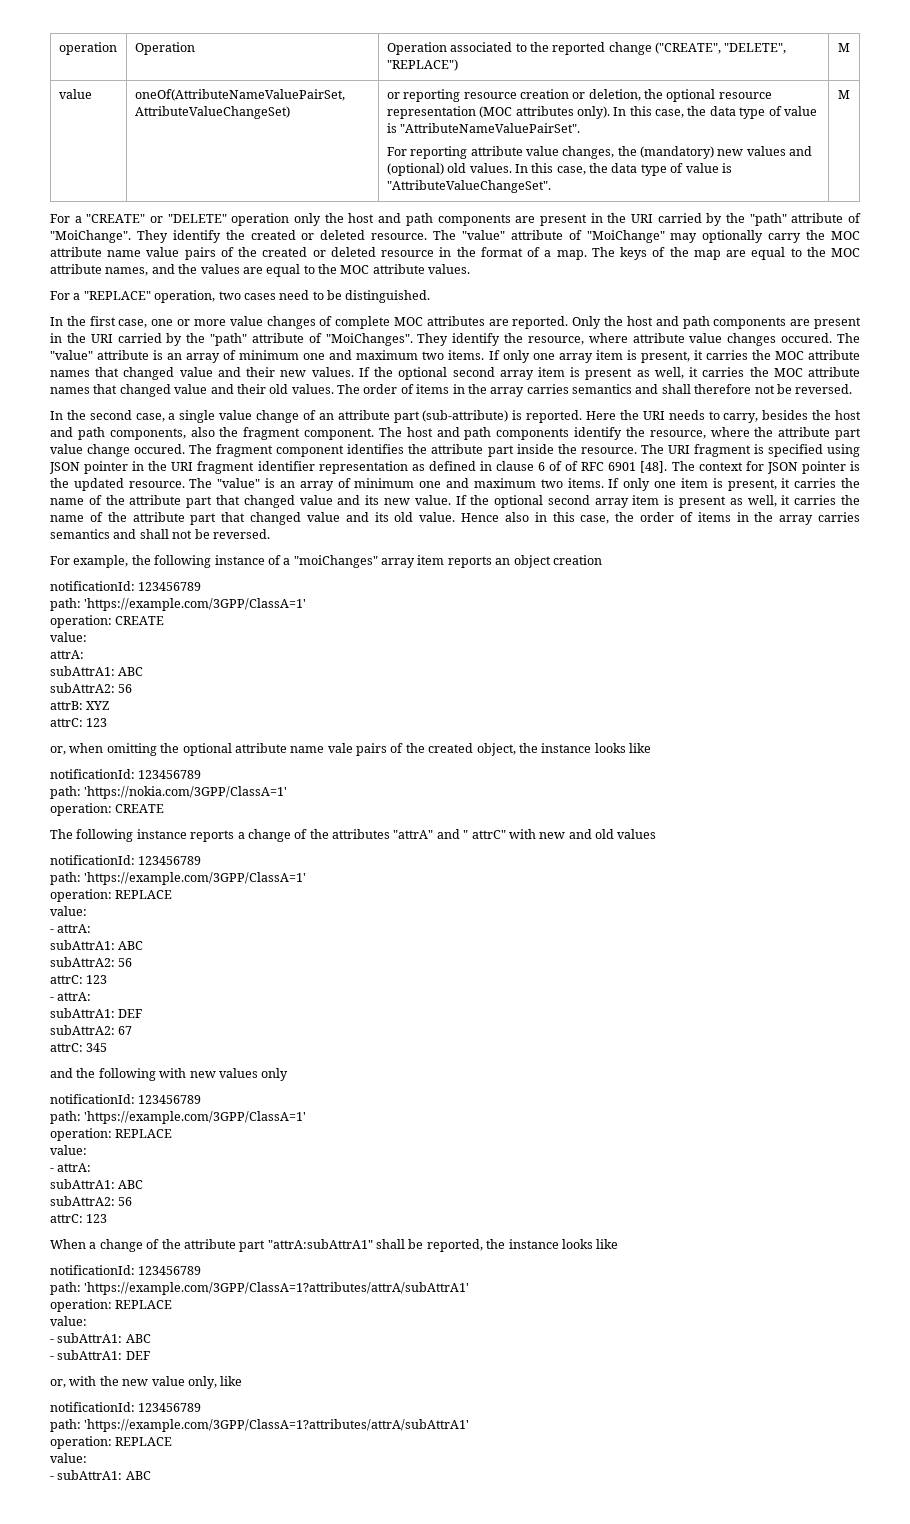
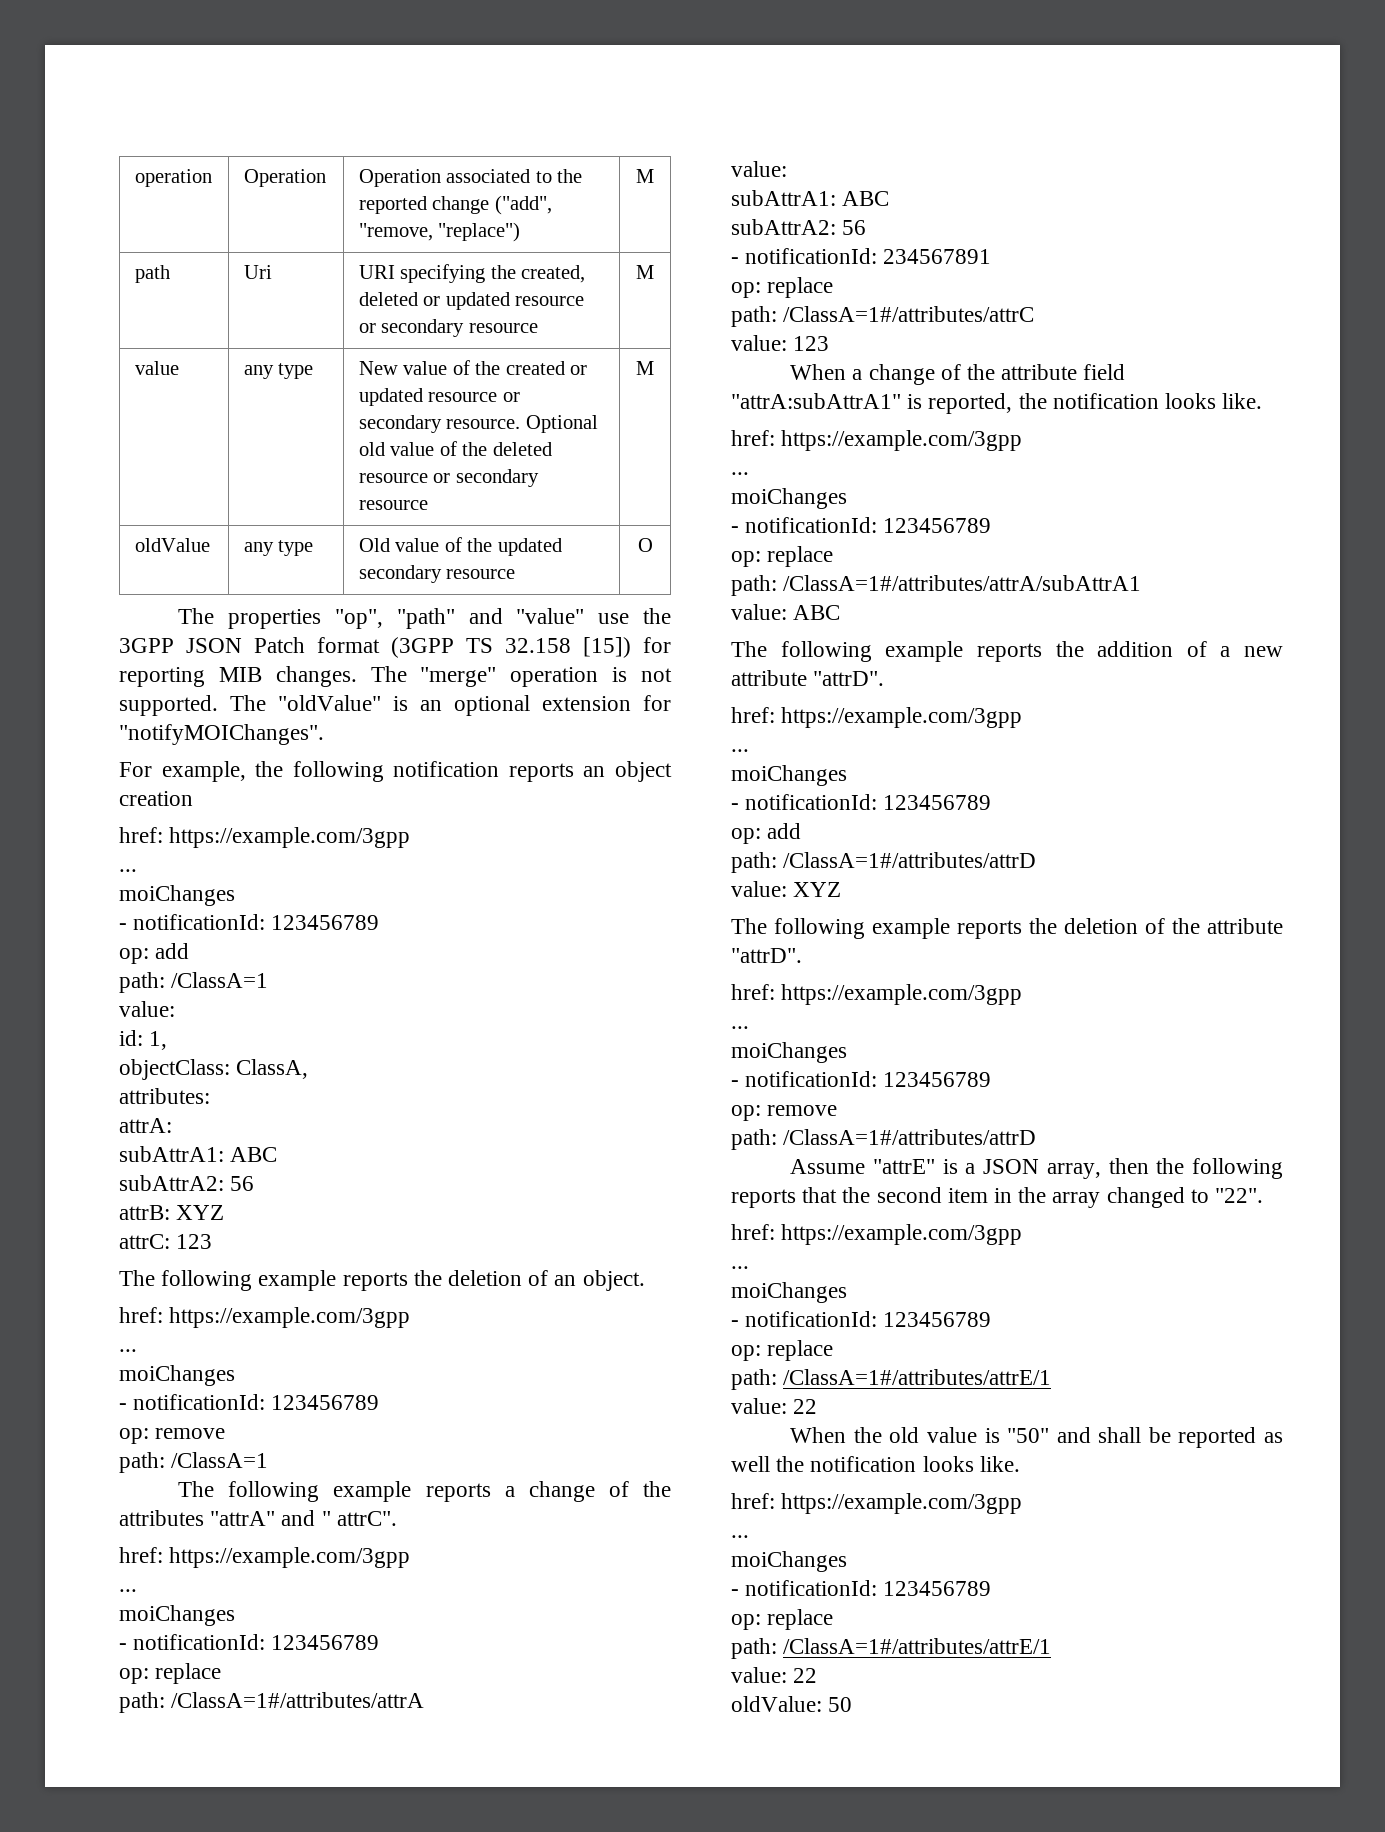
[655,42,787,54] [386,59,458,71] [838,43,850,52] [58,89,92,99] [134,89,345,101] [134,106,290,119] [386,89,772,102] [386,106,817,119] [386,123,581,133] [386,146,813,159] [386,163,732,176] [386,180,551,193] [838,90,850,99] [50,213,861,226] [50,230,860,243] [50,247,861,260] [50,264,471,277] [50,290,431,303] [50,316,862,329] [50,333,861,346] [50,350,861,363] [50,367,861,380] [50,384,853,397] [50,410,861,423] [50,427,862,440] [50,444,860,457] [49,461,860,474] [50,478,861,491] [50,495,860,508] [50,512,861,525] [50,529,270,539] [50,555,445,568] ("CREATE", "DELETE", "REPLACE") | M // value | oneOf(AttributeNameValuePairSet, AttributeValueChangeSet) | or reporting resource creation or deletion, the optional resource representation (MOC attributes only). In this case, the data type of value is "AttributeNameValuePairSet". // For reporting attribute value changes, the (mandatory) new values and (optional) old values. In this case, the data type of value is "AttributeValueChangeSet". | M // For a "CREATE" or "DELETE" operation only the host and path components are present in the URI carried by the "path" attribute of "MoiChange". They identify the created or deleted resource. The "value" attribute of "MoiChange" may optionally carry the MOC attribute name value pairs of the created or deleted resource in the format of a map. The keys of the map are equal to the MOC attribute names, and the values are equal to the MOC attribute values. // For a "REPLACE" operation, two cases need to be distinguished. // In the first case, one or more value changes of complete MOC attributes are reported. Only the host and path components are present in the URI carried by the "path" attribute of "MoiChanges". They identify the resource, where attribute value changes occured. The "value" attribute is an array of minimum one and maximum two items. If only one array item is present, it carries the MOC attribute names that changed value and their new values. If the optional second array item is present as well, it carries the MOC attribute names that changed value and their old values. The order of items in the array carries semantics and shall therefore not be reversed. // In the second case, a single value change of an attribute part (sub-attribute) is reported. Here the URI needs to carry, besides the host and path components, also the fragment component. The host and path components identify the resource, where the attribute part value change occured. The fragment component identifies the attribute part inside the resource. The URI fragment is specified using JSON pointer in the URI fragment identifier representation as defined in clause 6 of of RFC 6901 [48]. The context for JSON pointer is the updated resource. The "value" is an array of minimum one and maximum two items. If only one item is present, it carries the name of the attribute part that changed value and its new value. If the optional second array item is present as well, it carries the name of the attribute part that changed value and its old value. Hence also in this case, the order of items in the array carries semantics and shall not be reversed. // For example, the following instance of a "moiChanges" array item -> [494,195,552,215] [358,222,521,242] [636,169,654,183] [134,265,170,283] [243,265,272,279] [358,264,586,283] [358,292,585,310] [358,319,538,337] [636,265,654,279] [134,361,179,375] [243,363,314,379] [358,360,588,375] [358,388,520,406] [358,415,598,433] [358,441,552,456] [358,469,539,487] [358,500,428,510] [636,361,654,375] [134,538,210,552] [243,540,314,556] [358,537,562,556] [358,565,516,583] [637,538,653,552] [178,608,671,629] [119,637,671,658] [119,666,672,687] [119,695,671,716] [119,724,324,745] [119,761,500,782] ("add", "remove, "replace") | M // path | Uri | URI specifying the created, deleted or updated resource or secondary resource | M // value | any type | New value of the created or updated resource or secondary resource. Optional old value of the deleted resource or secondary resource | M // oldValue | any type | Old value of the updated secondary resource | O // The properties "op", "path" and "value" use the 3GPP JSON Patch format (3GPP TS 32.158 [15]) for reporting MIB changes. The "merge" operation is not supported. The "oldValue" is an optional extension for "notifyMOIChanges". // For example, the following notification
[50,581,202,591] [50,598,307,611] [50,615,165,628] [50,632,87,642] notificationId: 123456789 // path: 'https://example.com/3GPP/ClassA=1' // operation: CREATE // value: -> [119,827,411,848] [119,869,137,872] [119,885,235,906] [119,914,380,930] [119,943,190,964] [119,972,269,993] [119,1001,175,1017] [119,1030,168,1050] [119,1059,309,1080] [119,1088,210,1104] href: https://example.com/3gpp // ... // moiChanges // - notificationId: 123456789 // op: add // path: /ClassA=1 // value: // id: 1, // objectClass: ClassA, // attributes:
[50,743,651,756] [50,769,202,779] [50,786,288,799] [50,803,165,816] [50,829,187,842] or, when omitting the optional attribute name vale pairs of the created object, the instance looks like // notificationId: 123456789 // path: 'https://nokia.com/3GPP/ClassA=1' // operation: CREATE // The following instance -> [119,1270,645,1291] [119,1307,411,1328] [119,1349,137,1352] [119,1365,235,1386] [119,1394,380,1410] [119,1428,226,1444] [119,1452,269,1473] [178,1481,412,1502] The following example reports the deletion of an object. // href: https://example.com/3gpp // ... // moiChanges // - notificationId: 123456789 // op: remove // path: /ClassA=1 // The following example
[471,829,657,839] [50,855,202,865] [50,872,307,885] [50,889,173,902] [50,906,87,916] [50,924,92,933] [50,940,144,950] [50,957,133,967] [50,975,108,984] [50,992,92,1001] [50,1008,143,1018] [50,1025,133,1035] [50,1043,108,1052] [50,1068,289,1081] [50,1094,202,1104] [50,1111,307,1124] [50,1128,173,1141] [50,1145,87,1155] [50,1163,92,1172] [50,1179,144,1189] [50,1196,133,1206] [50,1214,83,1223] attrC" with new and old values // notificationId: 123456789 // path: 'https://example.com/3GPP/ClassA=1' // operation: REPLACE // value: // - attrA: // subAttrA1: ABC // subAttrA2: 56 // attrC: 123 // - attrA: // subAttrA1: DEF // subAttrA2: 67 // attrC: 345 // and the following with new values only // notificationId: 123456789 // path: 'https://example.com/3GPP/ClassA=1' // operation: REPLACE // value: // - attrA: // subAttrA1: ABC // subAttrA2: 56 // attrC: -> [336,1511,397,1526] [119,1547,411,1568] [119,1589,137,1592] [119,1605,235,1626] [119,1634,380,1650] [119,1663,222,1684] [119,1692,425,1713] [731,161,787,177] [731,190,890,206] [731,219,867,235] [731,248,992,264] [731,277,834,298] [731,306,1035,327] [731,335,787,351] attrC". // href: https://example.com/3gpp // ... // moiChanges // - notificationId: 123456789 // op: replace // path: /ClassA=1#/attributes/attrA // value: // subAttrA1: ABC // subAttrA2: 56 // - notificationId: 234567891 // op: replace // path: /ClassA=1#/attributes/attrC // value:
[239,1239,619,1252] [50,1265,202,1275] [50,1282,470,1295] [50,1299,173,1312] [50,1316,87,1326] [50,1333,151,1343] [50,1350,150,1360] [50,1376,243,1389] [50,1402,202,1412] [50,1419,470,1432] [50,1436,173,1449] [50,1453,87,1463] [50,1470,151,1480] part "attrA:subAttrA1" shall be reported, the instance looks like // notificationId: 123456789 // path: 'https://example.com/3GPP/ClassA=1?attributes/attrA/subAttrA1' // operation: REPLACE // value: // - subAttrA1: ABC // - subAttrA1: DEF // or, with the new value only, like // notificationId: 123456789 // path: 'https://example.com/3GPP/ClassA=1?attributes/attrA/subAttrA1' // operation: REPLACE // value: // - subAttrA1: ABC -> [1083,364,1126,380] [731,393,1263,414] [731,430,1023,451] [731,472,749,475] [731,488,847,509] [731,517,992,533] [731,546,834,567] [731,575,1142,596] [731,604,841,620] [731,641,1283,662] [731,670,885,686] [731,707,1023,728] [731,749,749,752] [731,765,847,786] [731,794,992,810] [731,823,802,844] [731,852,1037,873] [731,881,842,897] [731,918,1283,939] [731,948,802,963] [731,984,1023,1005] [731,1026,749,1029] [731,1042,847,1063] [731,1071,992,1087] [731,1105,838,1121] [731,1129,1037,1150] [790,1158,1283,1179] [731,1187,1264,1208] [731,1224,1023,1245] [731,1266,749,1269] [731,1282,847,1303] [731,1311,992,1327] [731,1340,834,1361] [731,1369,1052,1390] [731,1398,818,1414] [790,1427,1283,1448] [731,1456,1020,1472] [731,1493,1023,1514] [731,1535,749,1538] [731,1551,847,1572] [731,1580,992,1596] [731,1609,834,1630] [731,1638,1052,1659] [731,1667,818,1683] [731,1696,853,1712] field "attrA:subAttrA1" is reported, the notification looks like. // href: https://example.com/3gpp // ... // moiChanges // - notificationId: 123456789 // op: replace // path: /ClassA=1#/attributes/attrA/subAttrA1 // value: ABC // The following example reports the addition of a new attribute "attrD". // href: https://example.com/3gpp // ... // moiChanges // - notificationId: 123456789 // op: add // path: /ClassA=1#/attributes/attrD // value: XYZ // The following example reports the deletion of the attribute "attrD". // href: https://example.com/3gpp // ... // moiChanges // - notificationId: 123456789 // op: remove // path: /ClassA=1#/attributes/attrD // Assume "attrE" is a JSON array, then the following reports that the second item in the array changed to "22". // href: https://example.com/3gpp // ... // moiChanges // - notificationId: 123456789 // op: replace // path: /ClassA=1#/attributes/attrE/1 // value: 22 // When the old value is "50" and shall be reported as well the notification looks like. // href: https://example.com/3gpp // ... // moiChanges // - notificationId: 123456789 // op: replace // path: /ClassA=1#/attributes/attrE/1 // value: 22 // oldValue: 50

